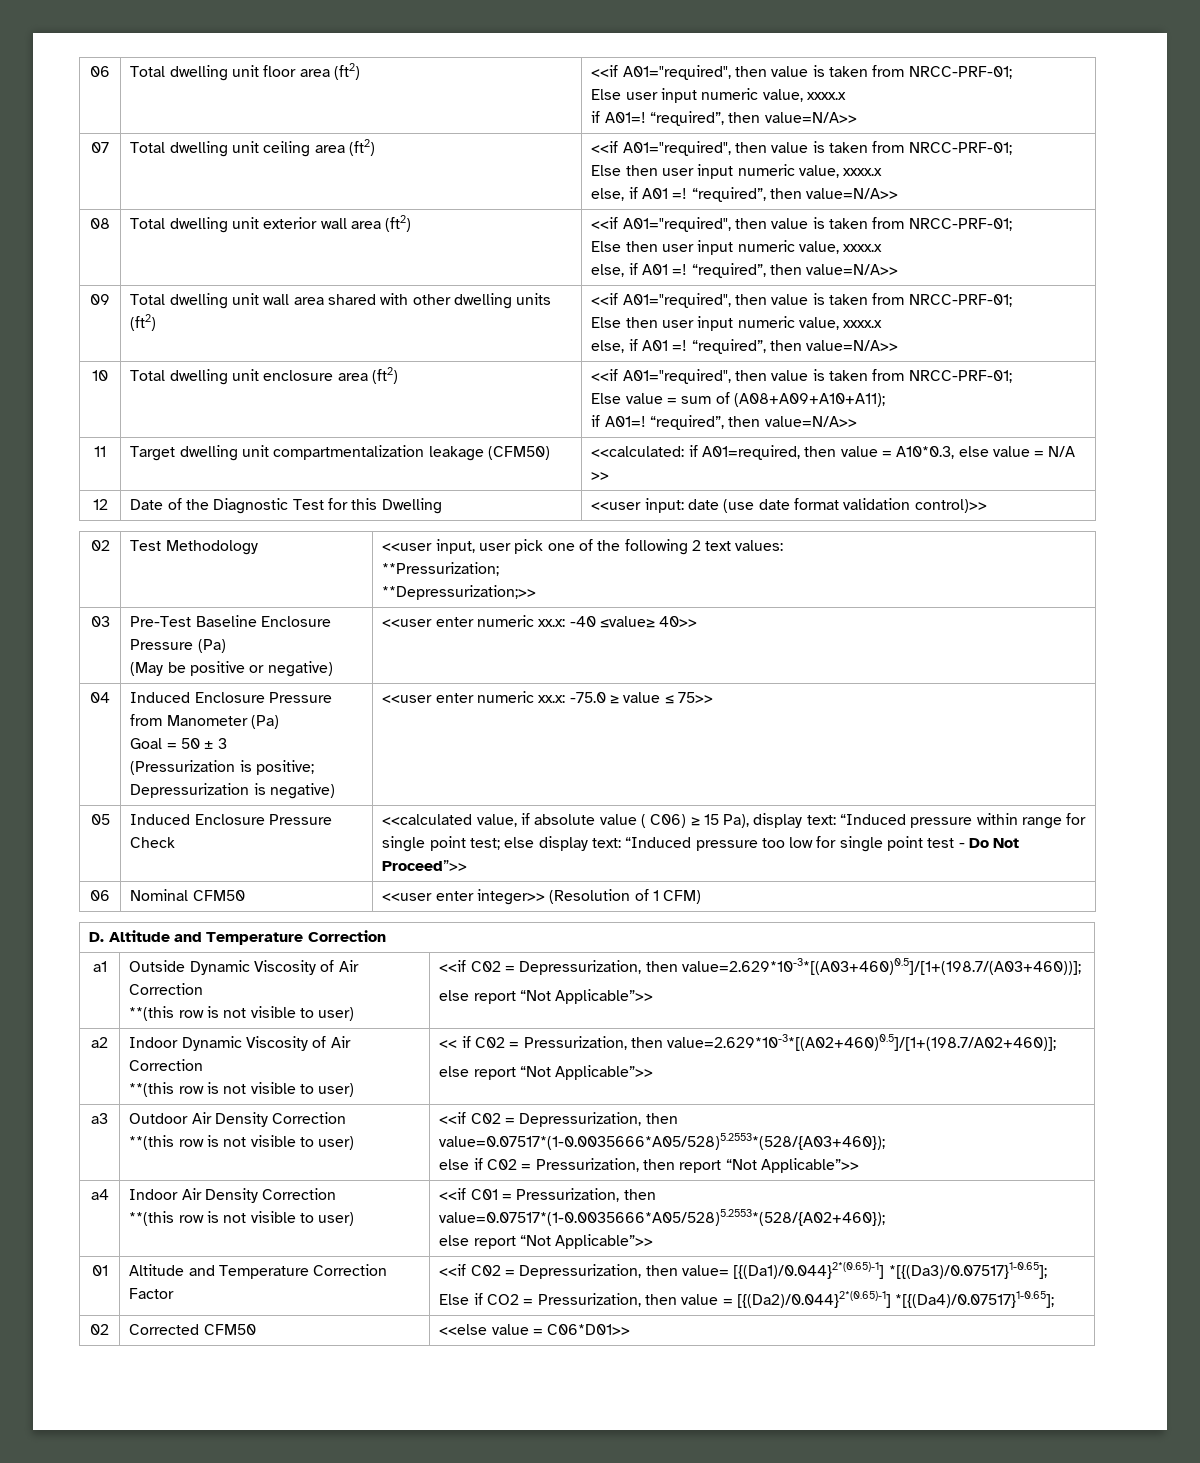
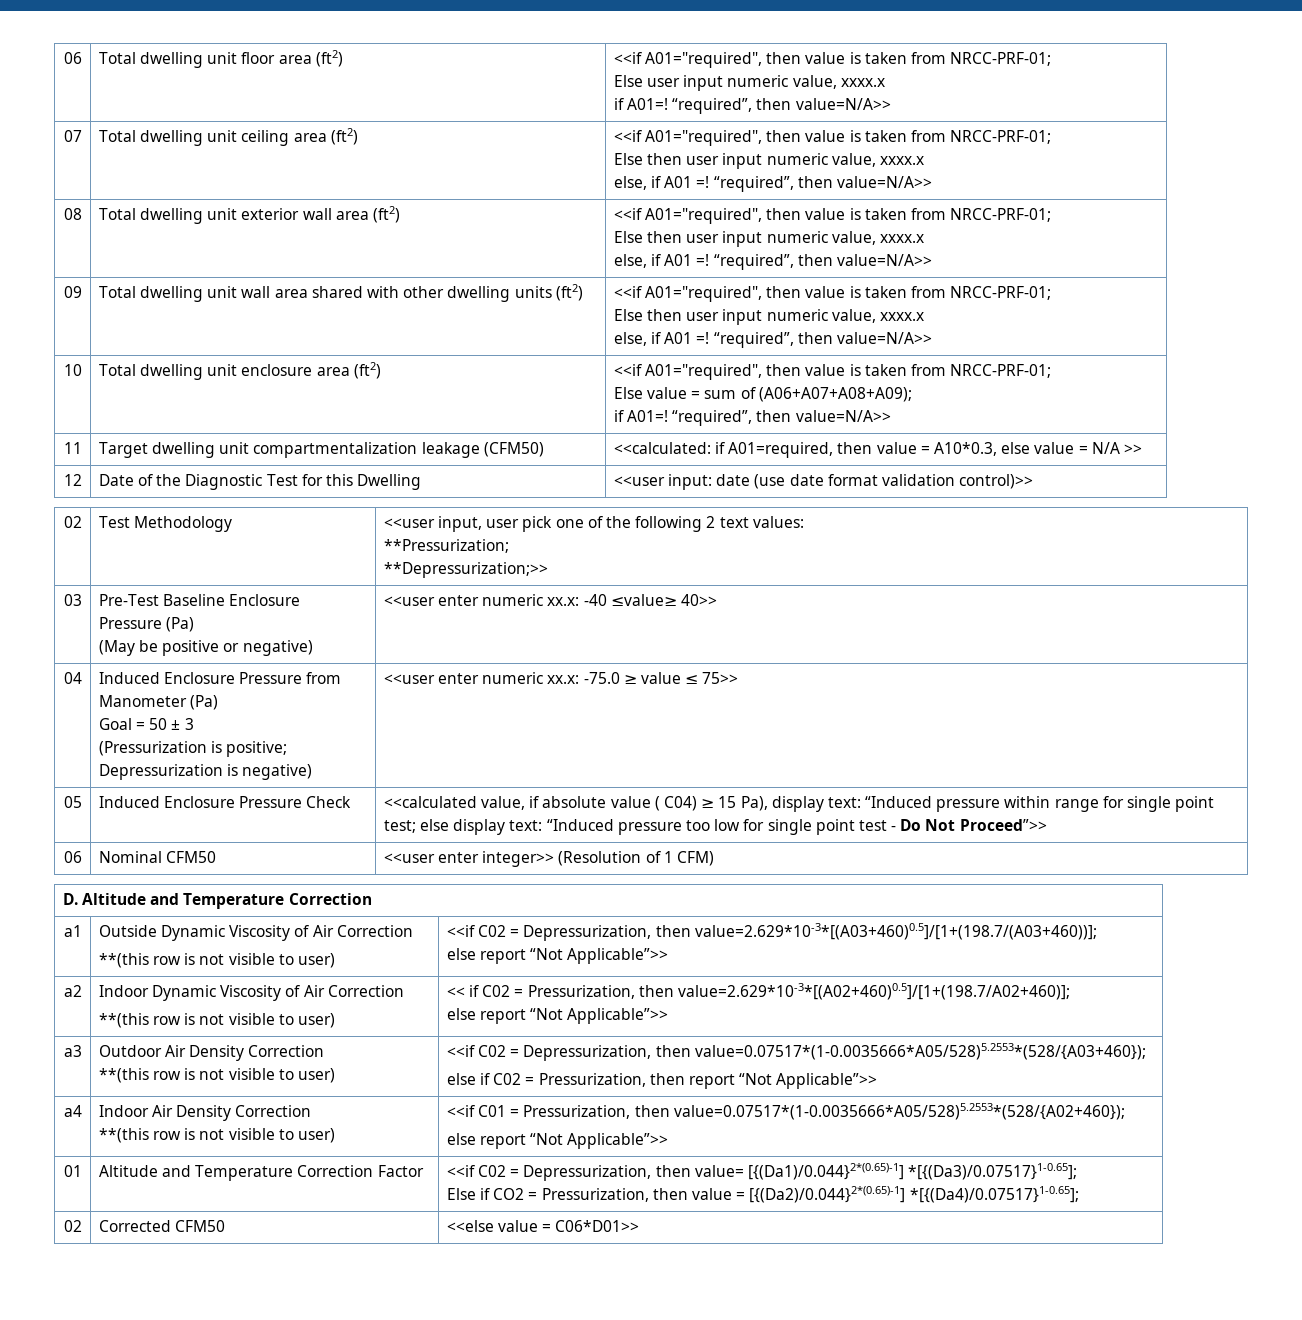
[733,393,885,407] (A08+A09+A10+A11); -> [758,387,912,402] (A06+A07+A08+A09);
[650,814,687,828] C06) -> [663,796,697,811] C04)

